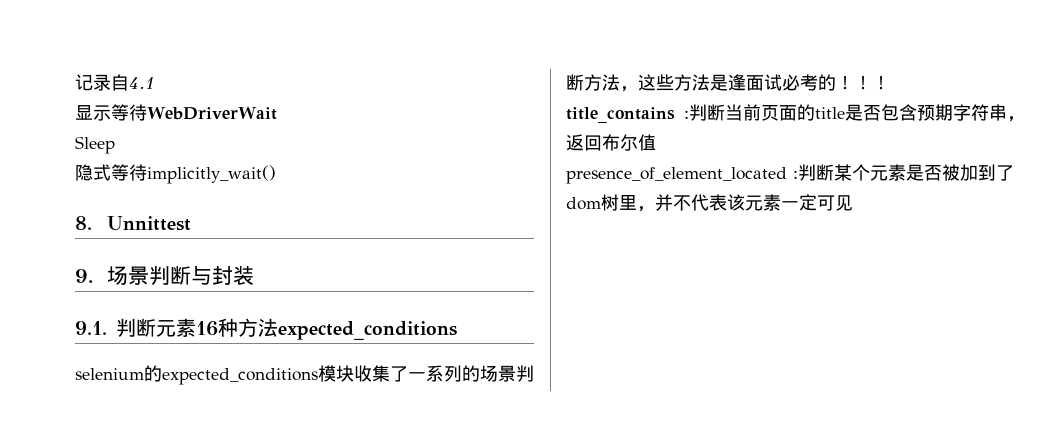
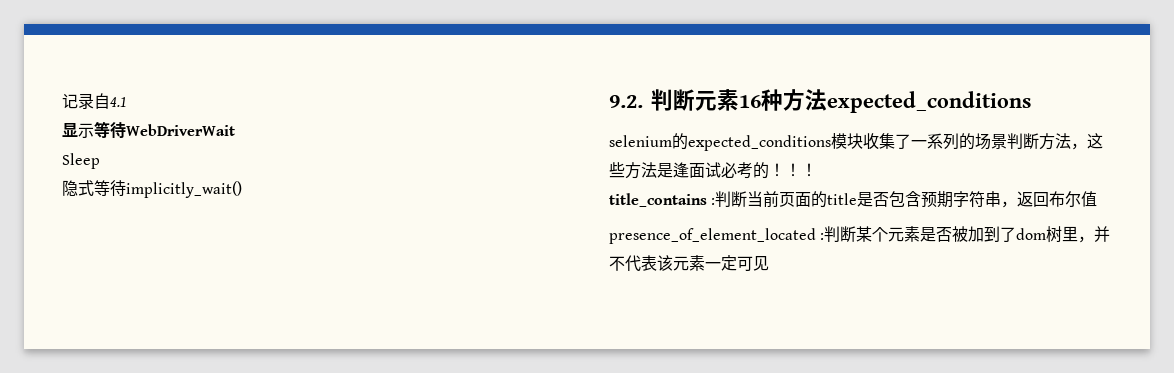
[75,216,192,231] [75,266,255,285] [75,321,107,335] 8. Unnittest // 9.场景判断与封装 // 9.1. -> [609,95,643,108] 9.2.

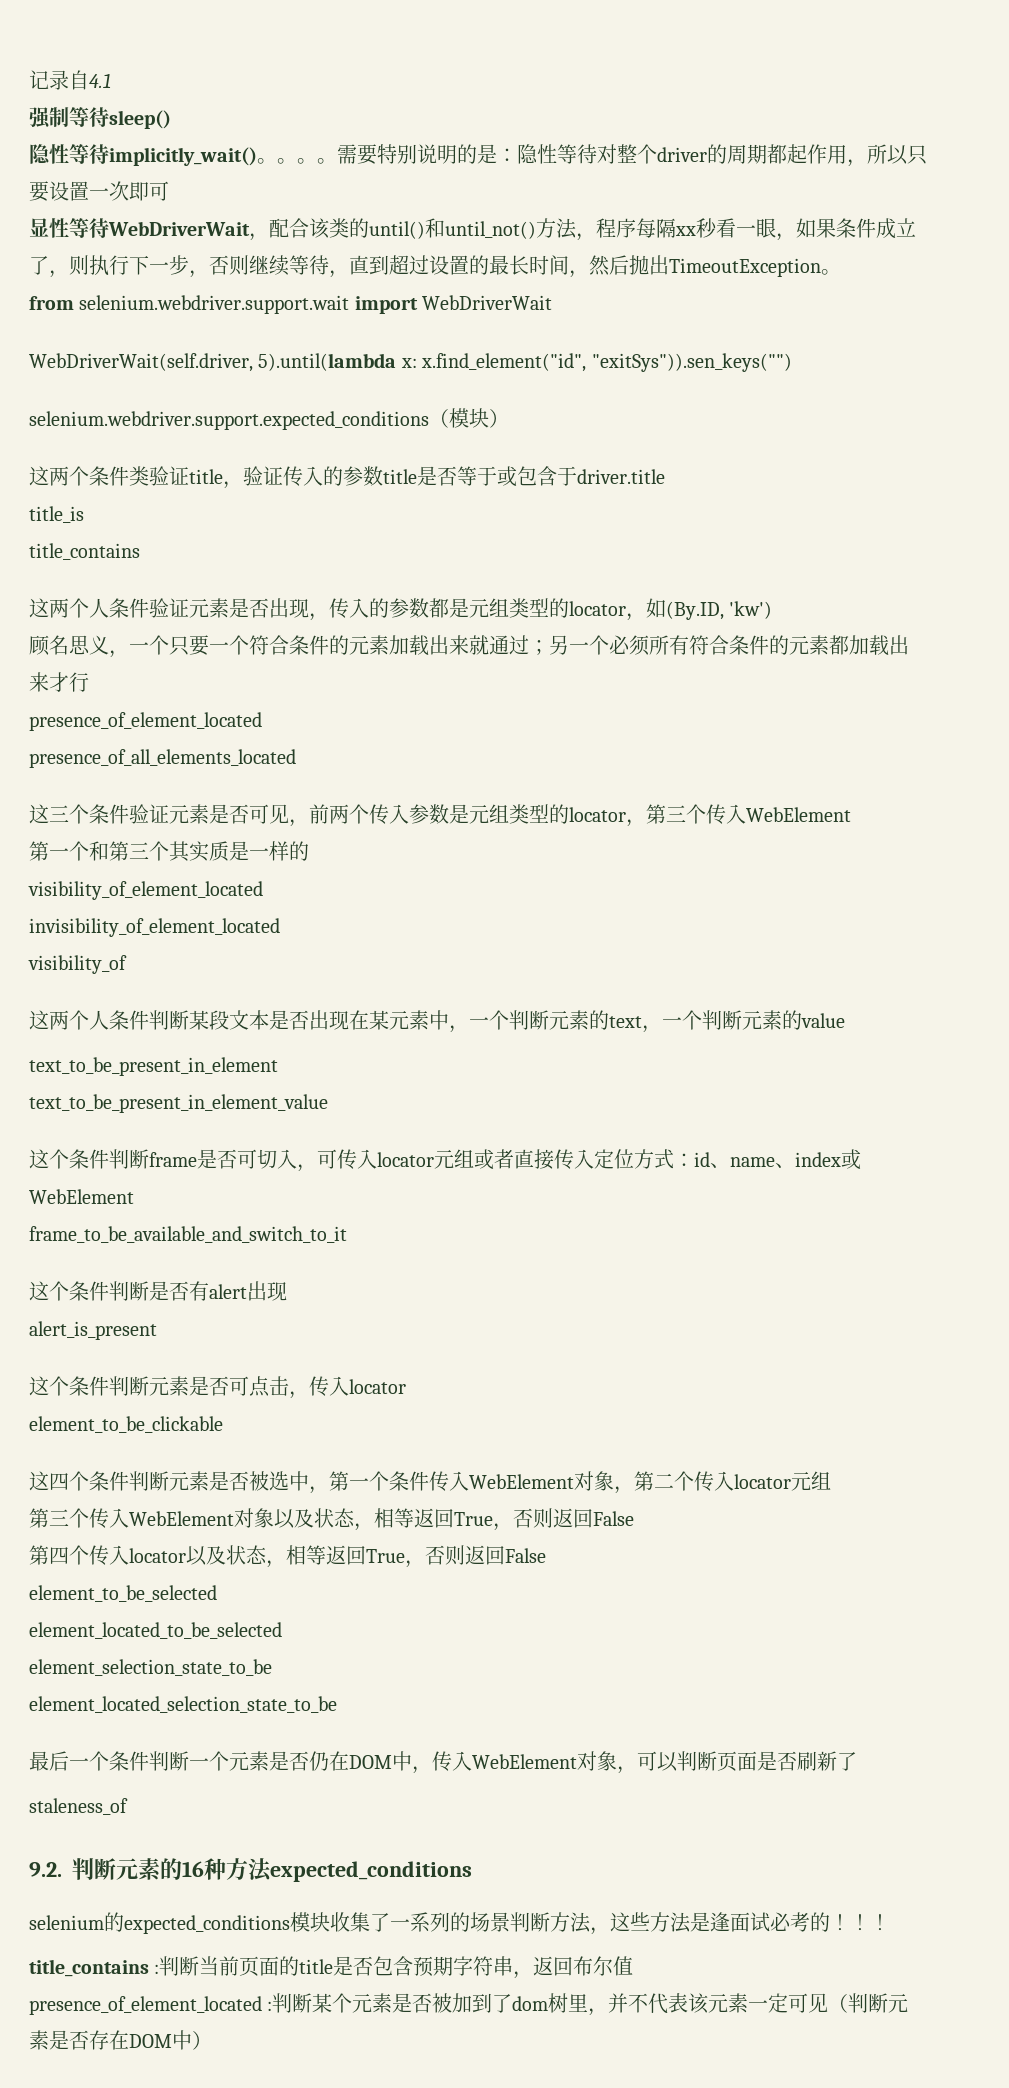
(127, 102) none -> [29,107,171,129] [29,144,927,167] [29,181,169,202] // 强制等待sleep() // 隐性等待implicitly_wait()。。。。需要特别说明的是：隐性等待对整个driver的周期都起作用，所以只要设置一次即可
[78,123,94,138] 示 -> [49,218,69,238] 性
[62,153,100,169] [62,180,242,198] // Sleep // 隐式等待implicitly_wait() -> [249,218,916,241] [29,255,841,278] [29,295,553,314] [29,353,792,372] [29,408,509,430] [29,466,665,489] [29,506,84,523] [29,543,140,560] [29,598,773,621] [29,635,909,658] [29,672,89,692] [29,712,262,731] [29,749,296,768] [29,804,851,827] [29,841,309,862] [28,881,263,900] [29,918,280,937] [28,955,127,974] [29,1010,845,1033] [29,1057,278,1076] [29,1094,328,1113] [29,1149,861,1172] [29,1189,134,1204] [29,1226,347,1243] [29,1281,287,1301] [29,1321,157,1340] [29,1376,406,1399] [29,1416,223,1433] [29,1471,831,1494] [29,1508,634,1531] [29,1545,546,1568] [29,1585,217,1602] [29,1622,282,1639] [29,1659,272,1676] [29,1696,337,1713] [29,1751,857,1774] [29,1798,128,1815] ，配合该类的until()和until_not()方法，程序每隔xx秒看一眼，如果条件成立了，则执行下一步，否则继续等待，直到超过设置的最长时间，然后抛出TimeoutException。 // from selenium.webdriver.support.wait import WebDriverWait // WebDriverWait(self.driver, 5).until(lambda x: x.find_element("id", "exitSys")).sen_keys("") // selenium.webdriver.support.expected_conditions（模块） // 这两个条件类验证title，验证传入的参数title是否等于或包含于driver.title // title_is // title_contains // 这两个人条件验证元素是否出现，传入的参数都是元组类型的locator，如(By.ID, 'kw') // 顾名思义，一个只要一个符合条件的元素加载出来就通过；另一个必须所有符合条件的元素都加载出来才行 // presence_of_element_located // presence_of_all_elements_located // 这三个条件验证元素是否可见，前两个传入参数是元组类型的locator，第三个传入WebElement // 第一个和第三个其实质是一样的 // visibility_of_element_located // invisibility_of_element_located // visibility_of // 这两个人条件判断某段文本是否出现在某元素中，一个判断元素的text，一个判断元素的value // text_to_be_present_in_element // text_to_be_present_in_element_value // 这个条件判断frame是否可切入，可传入locator元组或者直接传入定位方式：id、name、index或WebElement // frame_to_be_available_and_switch_to_it // 这个条件判断是否有alert出现 // alert_is_present // 这个条件判断元素是否可点击，传入locator // element_to_be_clickable // 这四个条件判断元素是否被选中，第一个条件传入WebElement对象，第二个传入locator元组 // 第三个传入WebElement对象以及状态，相等返回True，否则返回False // 第四个传入locator以及状态，相等返回True，否则返回False // element_to_be_selected // element_located_to_be_selected // element_selection_state_to_be // element_located_selection_state_to_be // 最后一个条件判断一个元素是否仍在DOM中，传入WebElement对象，可以判断页面是否刷新了 // staleness_of
(739, 100) none -> [160,1858,182,1880] 的
(769, 263) none -> [828,1993,909,2013] [29,2030,212,2050] （判断元素是否存在DOM中）

